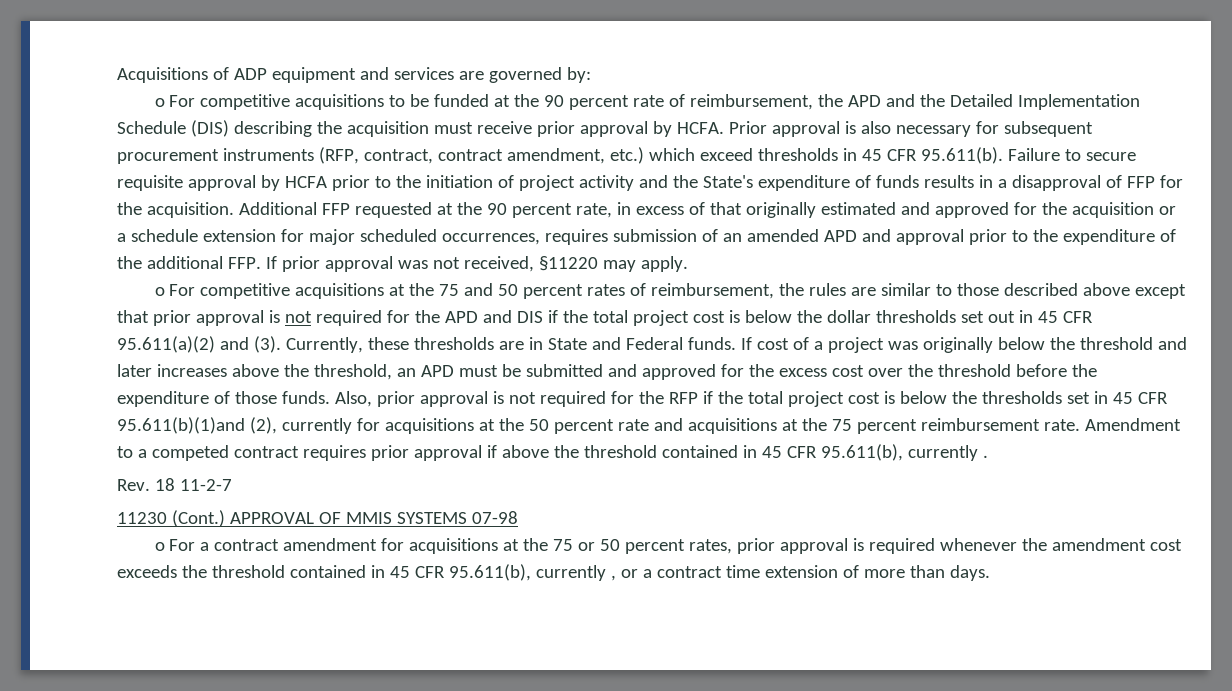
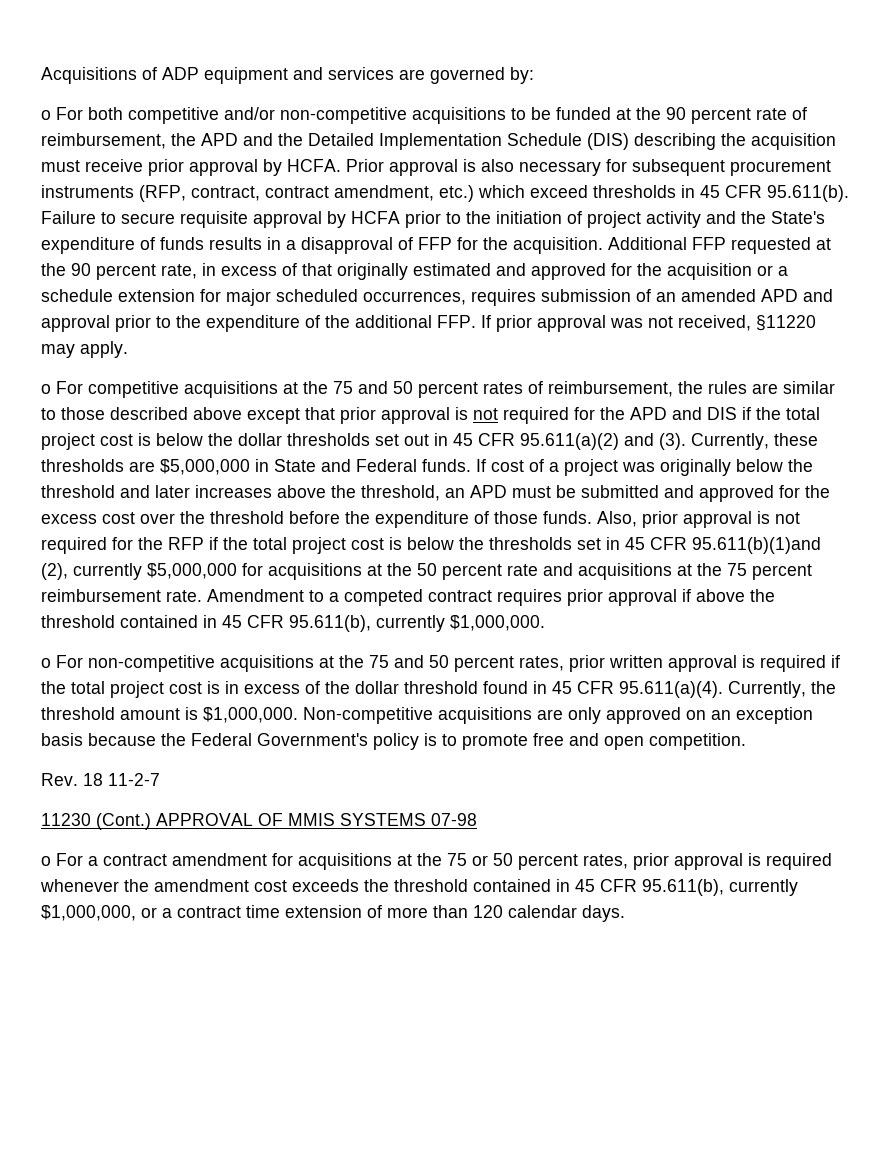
[200,94,291,110] competitive -> [88,107,407,124] both competitive and/or non-competitive
(524, 345) none -> [160,459,250,475] $5,000,000
(352, 426) none -> [147,563,237,579] $5,000,000
[982,455,988,458] . -> [450,615,545,631] [41,655,840,672] [41,681,836,698] [41,707,813,724] [41,733,746,750] $1,000,000. // o For non-competitive acquisitions at the 75 and 50 percent rates, prior written approval is required if the total project cost is in excess of the dollar threshold found in 45 CFR 95.611(a)(4). Currently, the threshold amount is $1,000,000. Non-competitive acquisitions are only approved on an exception basis because the Federal Government's policy is to promote free and open competition.
[610,575,616,581] , -> [41,905,136,921] $1,000,000,
(945, 571) none -> [473,905,577,918] 120 calendar

